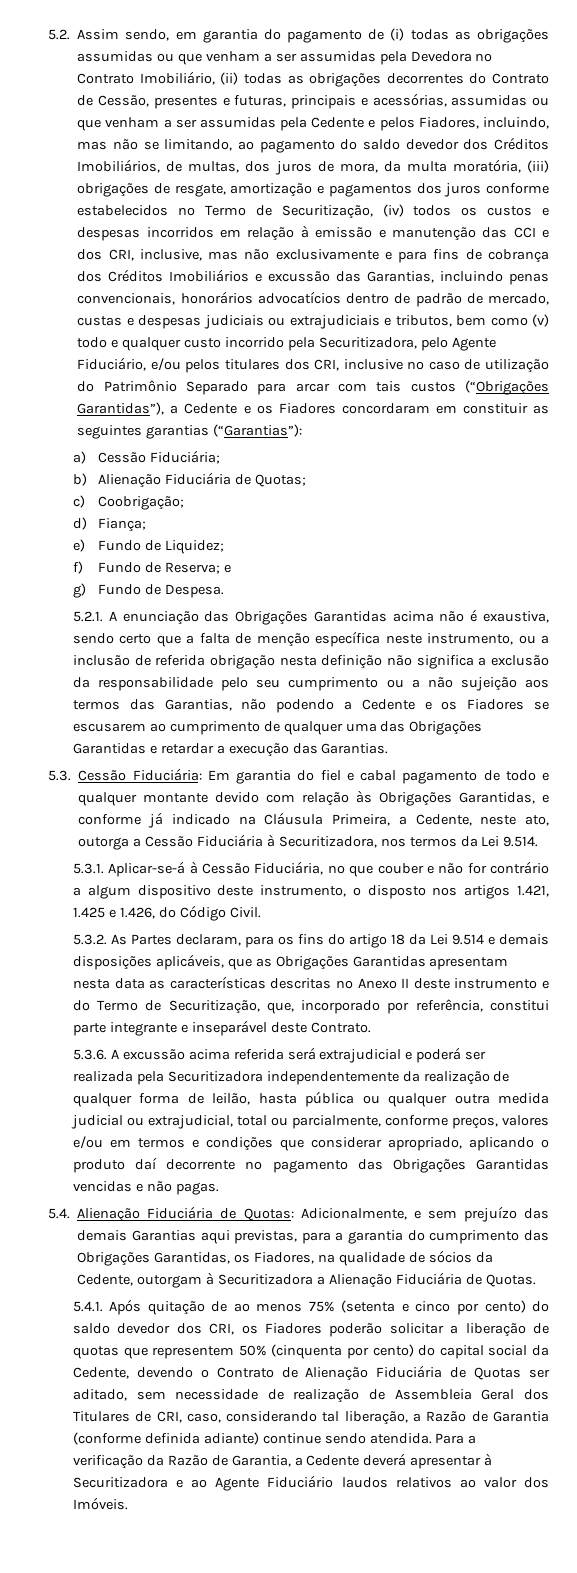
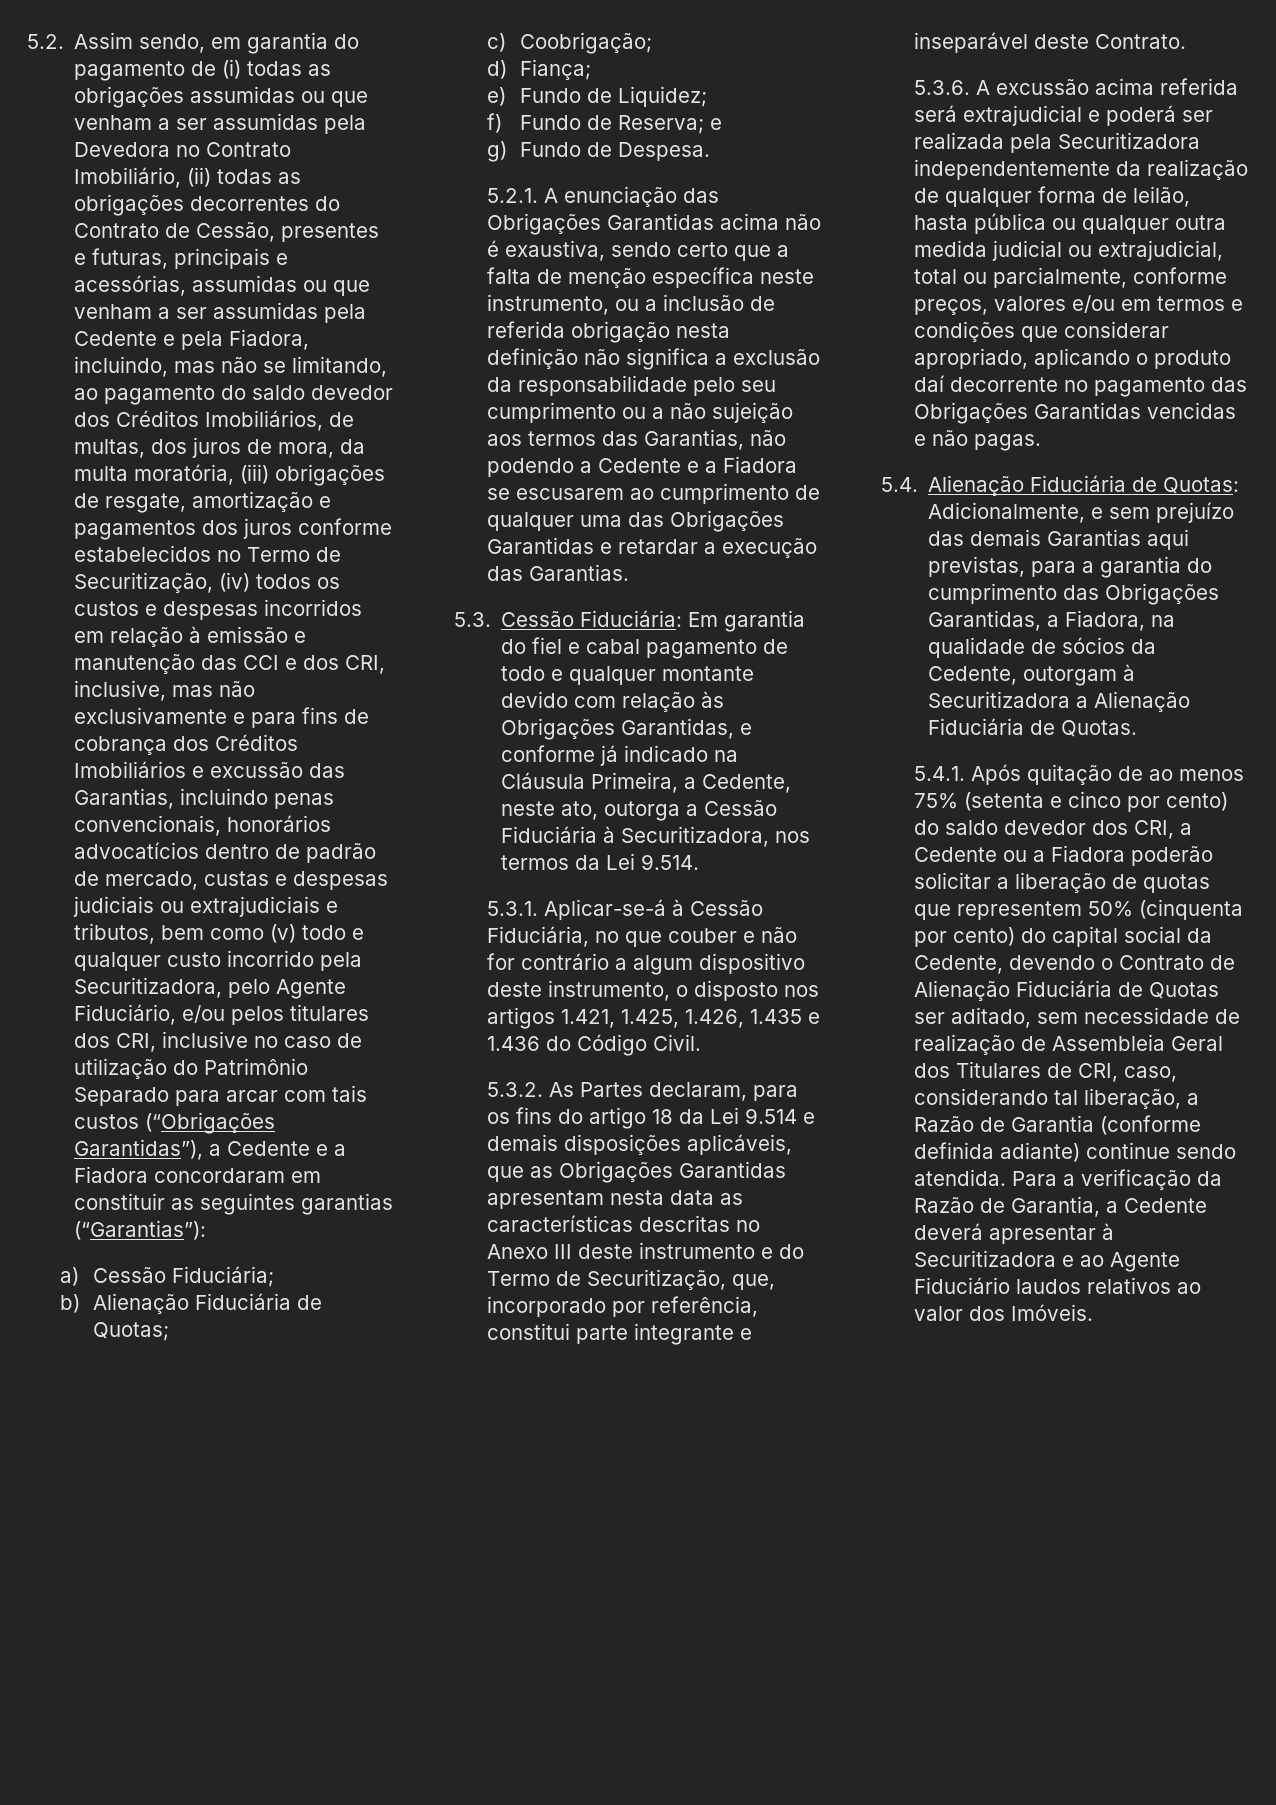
[379,117,479,131] pelos Fiadores, -> [181,329,310,350] pela Fiadora,
[256,403,336,414] os Fiadores -> [334,1144,347,1156] [74,1166,149,1183] a Fiadora
[441,699,525,710] os Fiadores -> [704,456,797,473] a Fiadora
[72,907,155,919] 1.425 e 1.426, -> [620,1009,820,1028] [486,1036,540,1051] 1.425, 1.426, 1.435 e 1.436
[401,978,410,988] II -> [553,1244,572,1259] III
[234,1252,314,1264] os Fiadores, -> [1047,610,1146,631] a Fiadora,
[241,1323,322,1334] os Fiadores -> [1179,823,1192,835] [913,845,1125,862] a Cedente ou a Fiadora

